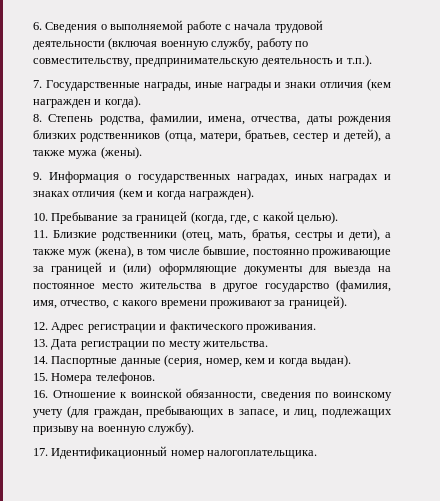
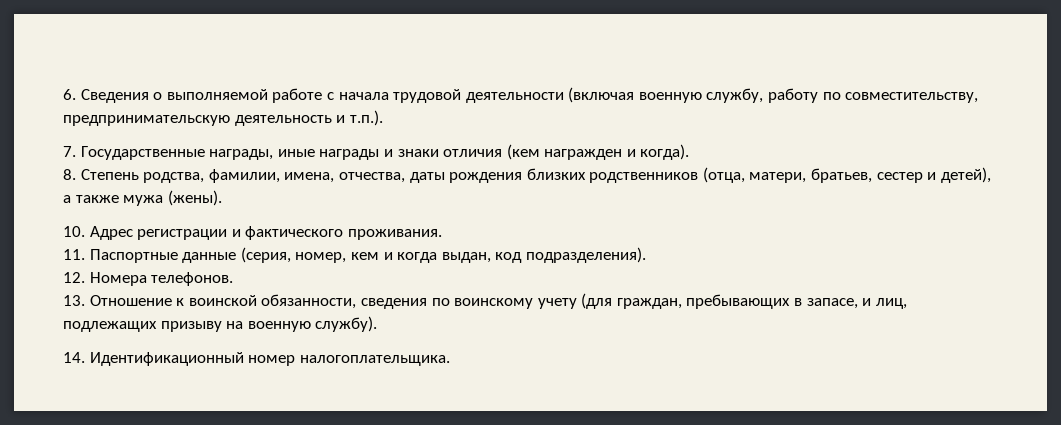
[33,171,391,183] [33,188,254,200] [33,211,338,224] [33,229,391,241] [33,246,391,258] [33,262,391,275] [33,280,391,292] [33,296,347,309] [33,322,48,330] 9. Информация о государственных наградах, иных наградах и знаках отличия (кем и когда награжден). // 10. Пребывание за границей (когда, где, с какой целью). // 11. Близкие родственники (отец, мать, братья, сестры и дети), а также муж (жена), в том числе бывшие, постоянно проживающие за границей и (или) оформляющие документы для выезда на постоянное место жительства в другое государство (фамилия, имя, отчество, с какого времени проживают за границей). // 12. -> [63,226,85,237] 10.
[33,339,268,350] [33,356,48,364] 13. Дата регистрации по месту жительства. // 14. -> [63,249,85,260] 11.
[311,355,351,367] [33,373,48,381] выдан). // 15. -> [441,247,646,263] [63,272,85,283] выдан, код подразделения). // 12.
[33,390,48,398] 16. -> [63,295,85,306] 13.
[33,448,48,456] 17. -> [63,352,85,363] 14.

